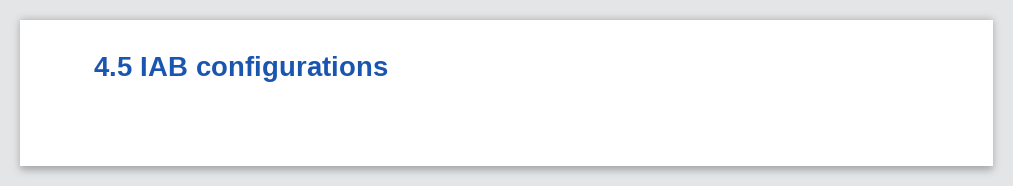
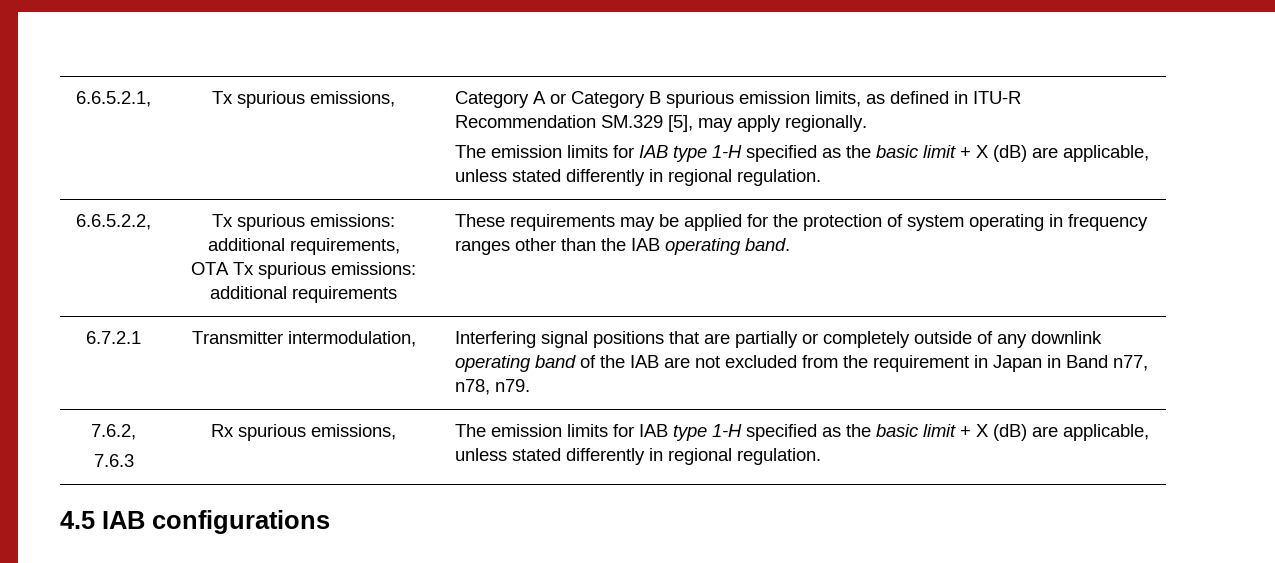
(94, 66) none -> [76,91,151,107] [212,91,395,108] [455,91,1022,108] [455,115,868,132] [455,145,1150,162] [455,169,822,186] [76,214,151,230] [212,214,395,231] [207,238,400,255] [191,262,416,279] [210,286,397,303] [455,214,1149,231] [455,238,791,255] [86,331,141,344] [191,331,416,347] [455,331,1103,348] [455,355,1149,372] [455,379,531,395] [91,424,136,440] [93,454,134,467] [211,424,396,441] [455,424,1150,441] [455,448,822,465] 6.6.5.2.1, | Tx spurious emissions, | Category A or Category B spurious emission limits, as defined in ITU-R Recommendation SM.329 [5], may apply regionally. // The emission limits for IAB type 1-H specified as the basic limit + X (dB) are applicable, unless stated differently in regional regulation. // 6.6.5.2.2, | Tx spurious emissions: additional requirements, // OTA Tx spurious emissions: additional requirements | These requirements may be applied for the protection of system operating in frequency ranges other than the IAB operating band. // 6.7.2.1 | Transmitter intermodulation, | Interfering signal positions that are partially or completely outside of any downlink operating band of the IAB are not excluded from the requirement in Japan in Band n77, n78, n79. // 7.6.2, // 7.6.3 | Rx spurious emissions, | The emission limits for IAB type 1-H specified as the basic limit + X (dB) are applicable, unless stated differently in regional regulation. //

